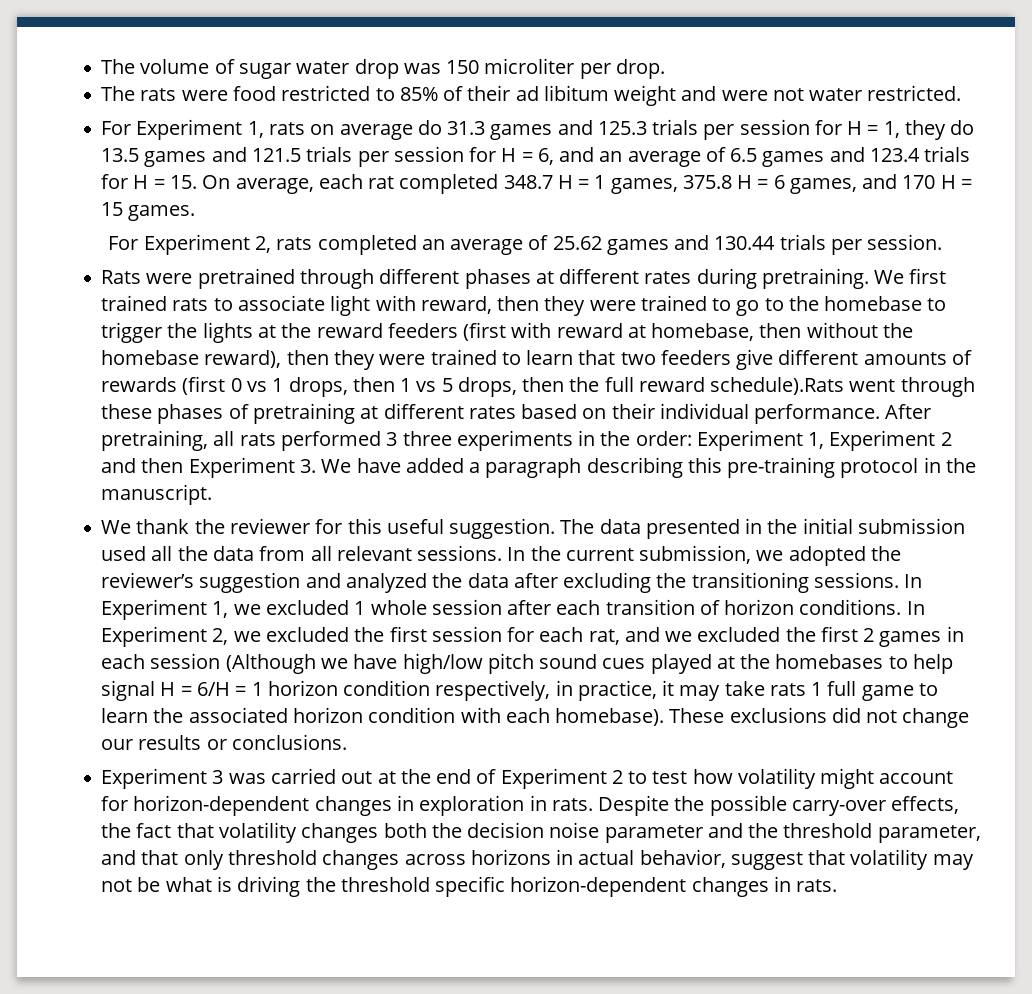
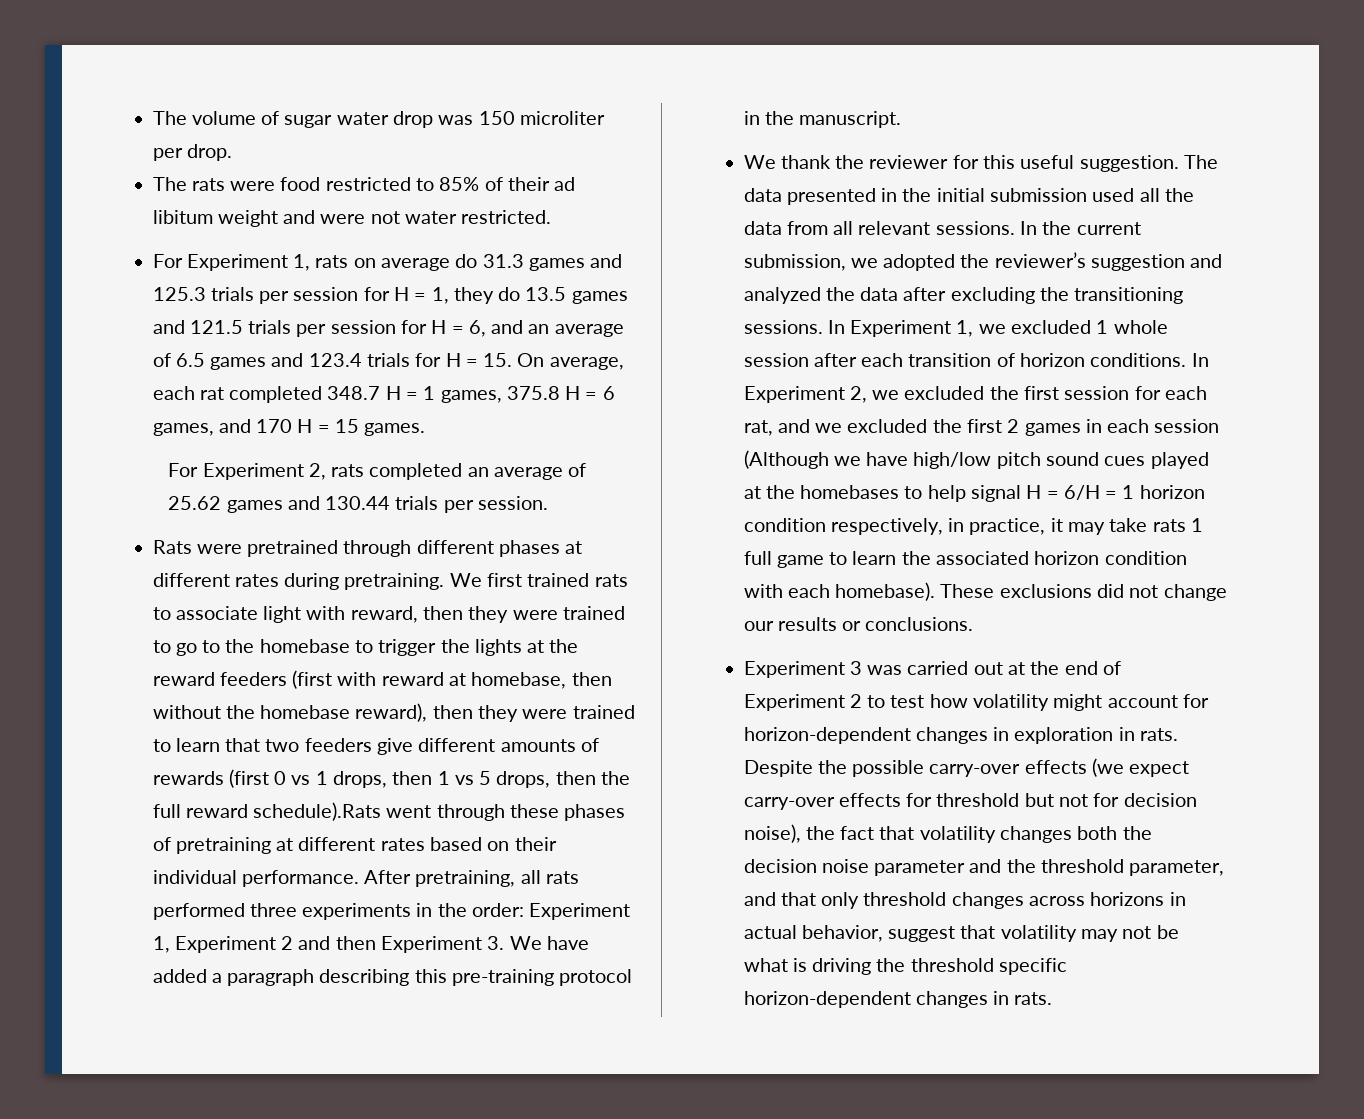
[386,432,398,446] 3 -> (245, 911) none
[891,796,960,814] effects, -> [1024,758,1190,777] [743,793,1197,810] [743,824,801,843] effects (we expect carry-over effects for threshold but not for decision noise),

